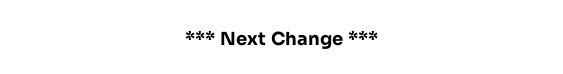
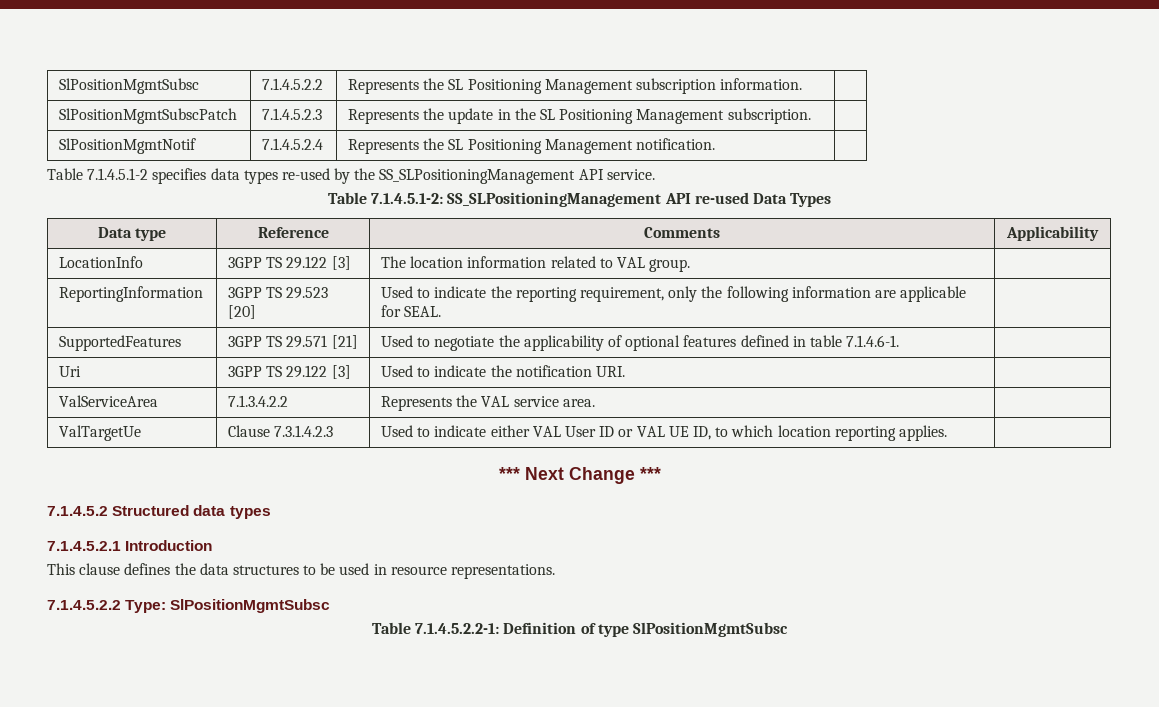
[185,30,378,49] *** Next Change *** -> [59,78,200,94] [262,78,324,90] [348,78,803,94] [59,108,238,124] [262,108,323,120] [348,108,811,124] [59,138,197,154] [262,138,324,150] [348,138,716,154] [47,168,655,184] [327,192,832,207] [97,227,167,241] [257,227,329,238] [643,227,720,238] [1006,226,1099,241] [59,256,144,268] [228,256,351,270] [381,256,691,272] [59,286,204,302] [228,287,329,299] [228,305,257,319] [381,286,967,302] [381,305,442,317] [59,335,182,351] [228,335,358,349] [381,335,900,351] [59,366,82,377] [228,365,351,379] [381,365,626,377] [59,395,159,407] [228,395,289,407] [381,395,595,411] [59,425,142,441] [228,425,334,437] [381,425,947,441] [498,467,661,484] [47,505,271,519] [47,540,213,551] [47,563,556,579] [47,599,331,613] [372,622,788,637] SlPositionMgmtSubsc | 7.1.4.5.2.2 | Represents the SL Positioning Management subscription information. | // SlPositionMgmtSubscPatch | 7.1.4.5.2.3 | Represents the update in the SL Positioning Management subscription. | // SlPositionMgmtNotif | 7.1.4.5.2.4 | Represents the SL Positioning Management notification. | // Table 7.1.4.5.1-2 specifies data types re-used by the SS_SLPositioningManagement API service. // Table 7.1.4.5.1-2: SS_SLPositioningManagement API re-used Data Types // Data type | Reference | Comments | Applicability // LocationInfo | 3GPP TS 29.122 [3] | The location information related to VAL group. | // ReportingInformation | 3GPP TS 29.523 [20] | Used to indicate the reporting requirement, only the following information are applicable for SEAL. | // SupportedFeatures | 3GPP TS 29.571 [21] | Used to negotiate the applicability of optional features defined in table 7.1.4.6-1. | // Uri | 3GPP TS 29.122 [3] | Used to indicate the notification URI. | // ValServiceArea | 7.1.3.4.2.2 | Represents the VAL service area. | // ValTargetUe | Clause 7.3.1.4.2.3 | Used to indicate either VAL User ID or VAL UE ID, to which location reporting applies. | // *** Next Change *** // 7.1.4.5.2 Structured data types // 7.1.4.5.2.1 Introduction // This clause defines the data structures to be used in resource representations. // 7.1.4.5.2.2 Type: SlPositionMgmtSubsc // Table 7.1.4.5.2.2-1: Definition of type SlPositionMgmtSubsc

